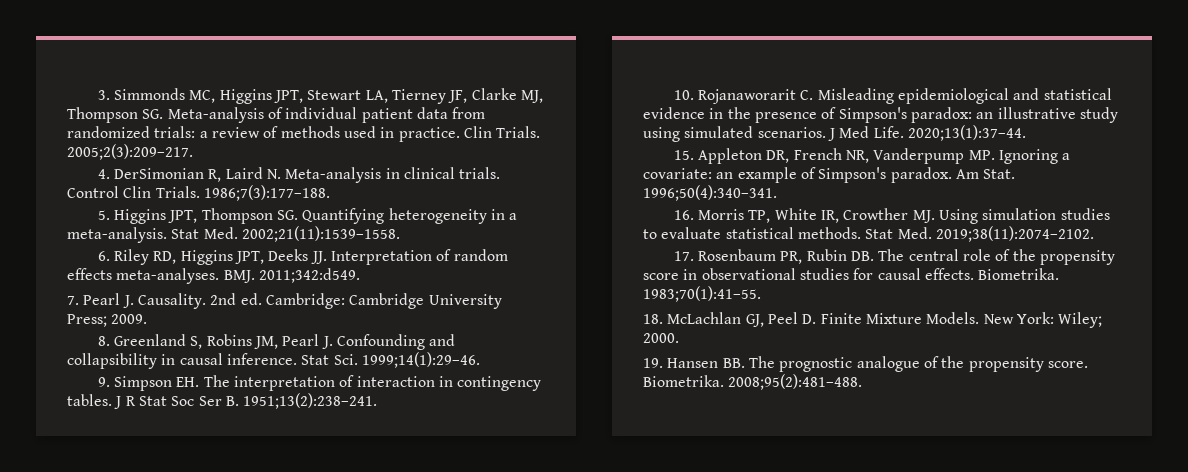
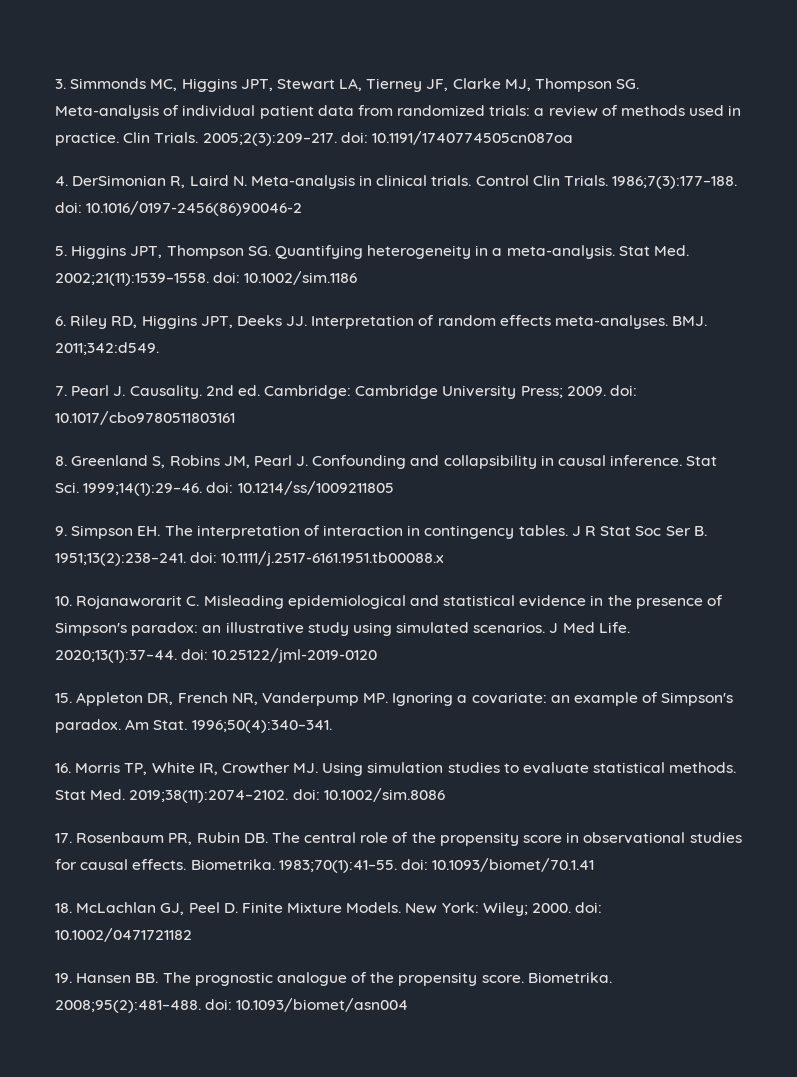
(193, 152) none -> [340,131,573,145] doi: 10.1191/1740774505cn087oa
(330, 193) none -> [55,201,303,216] doi: 10.1016/0197-2456(86)90046-2
(400, 234) none -> [213,271,358,285] doi: 10.1002/sim.1186
(148, 319) none -> [610,385,638,396] [55,411,235,425] doi: 10.1017/cbo9780511803161
(480, 360) none -> [206,481,394,495] doi: 10.1214/ss/1009211805
(378, 401) none -> [190,551,445,566] doi: 10.1111/j.2517-6161.1951.tb00088.x
(1026, 133) none -> [181,648,378,663] doi: 10.25122/jml-2019-0120
(1094, 234) none -> [292,788,445,802] doi: 10.1002/sim.8086
(761, 294) none -> [400,858,595,872] doi: 10.1093/biomet/70.1.41
(679, 338) none -> [575,902,603,913] [55,928,192,942] doi: 10.1002/0471721182
(863, 382) none -> [205,998,409,1012] doi: 10.1093/biomet/asn004

